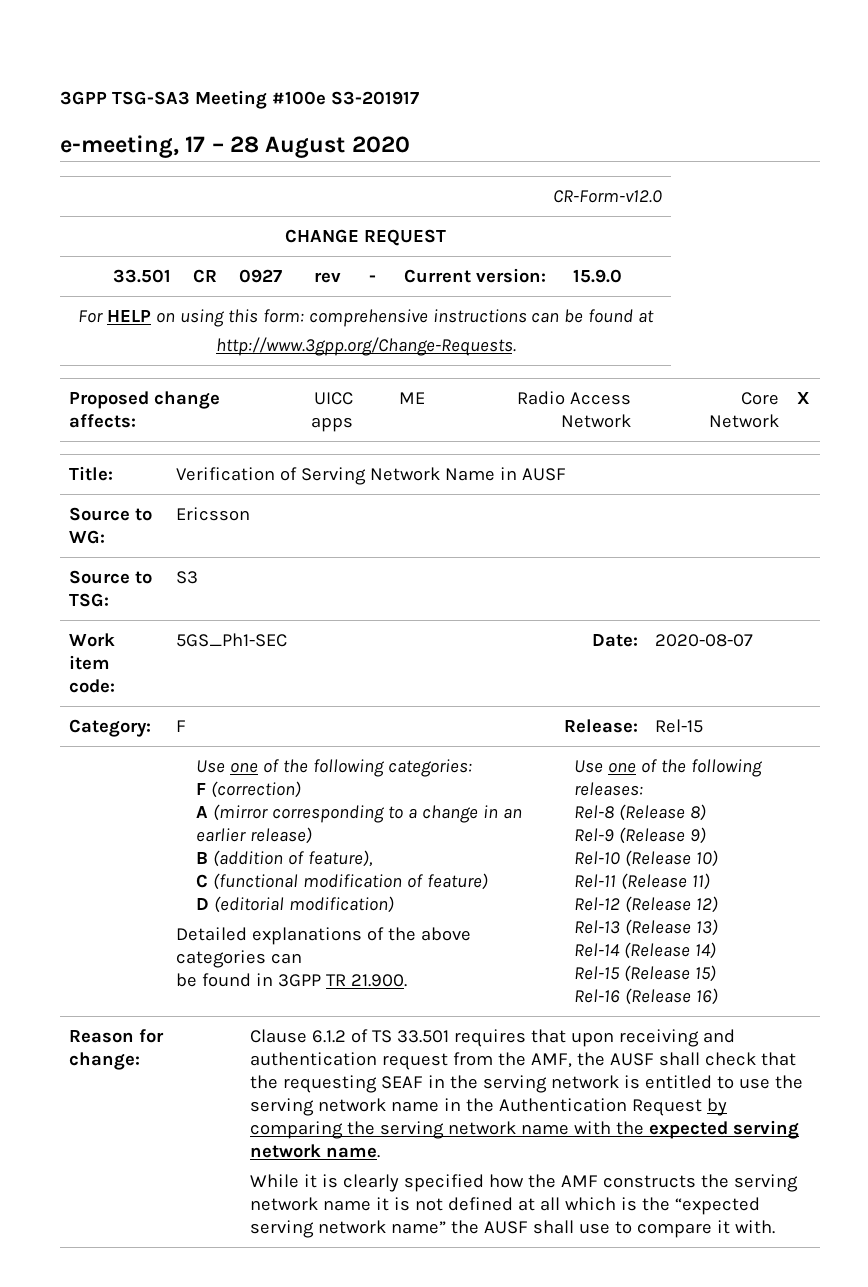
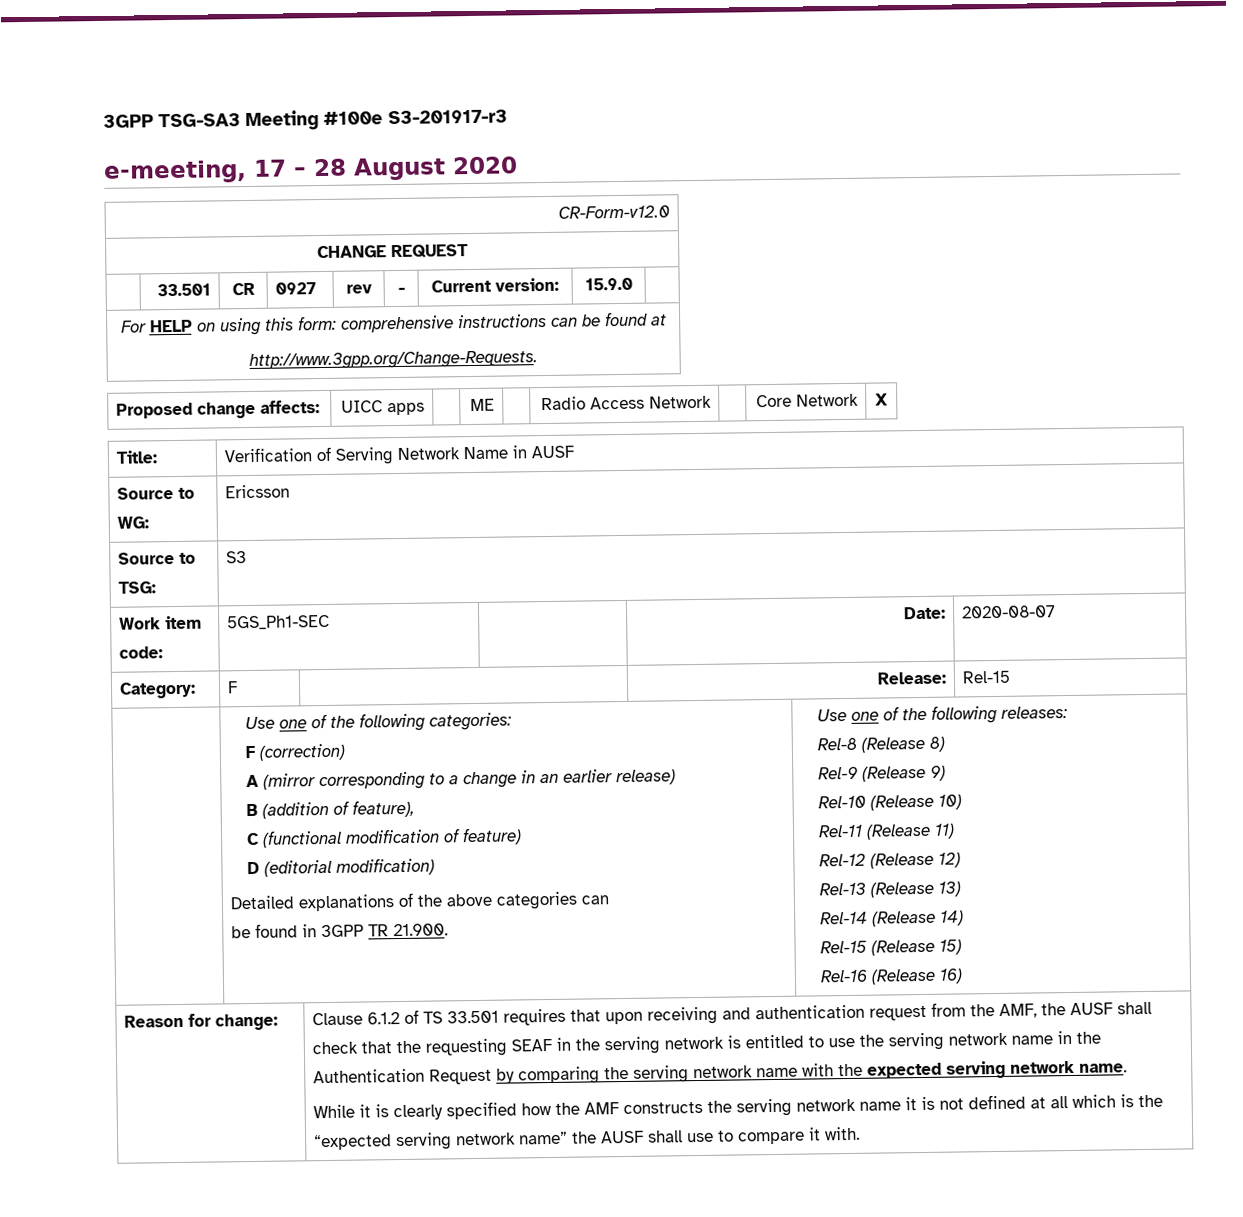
[330,91,419,105] S3-201917 -> [387,109,508,125] S3-201917-r3

